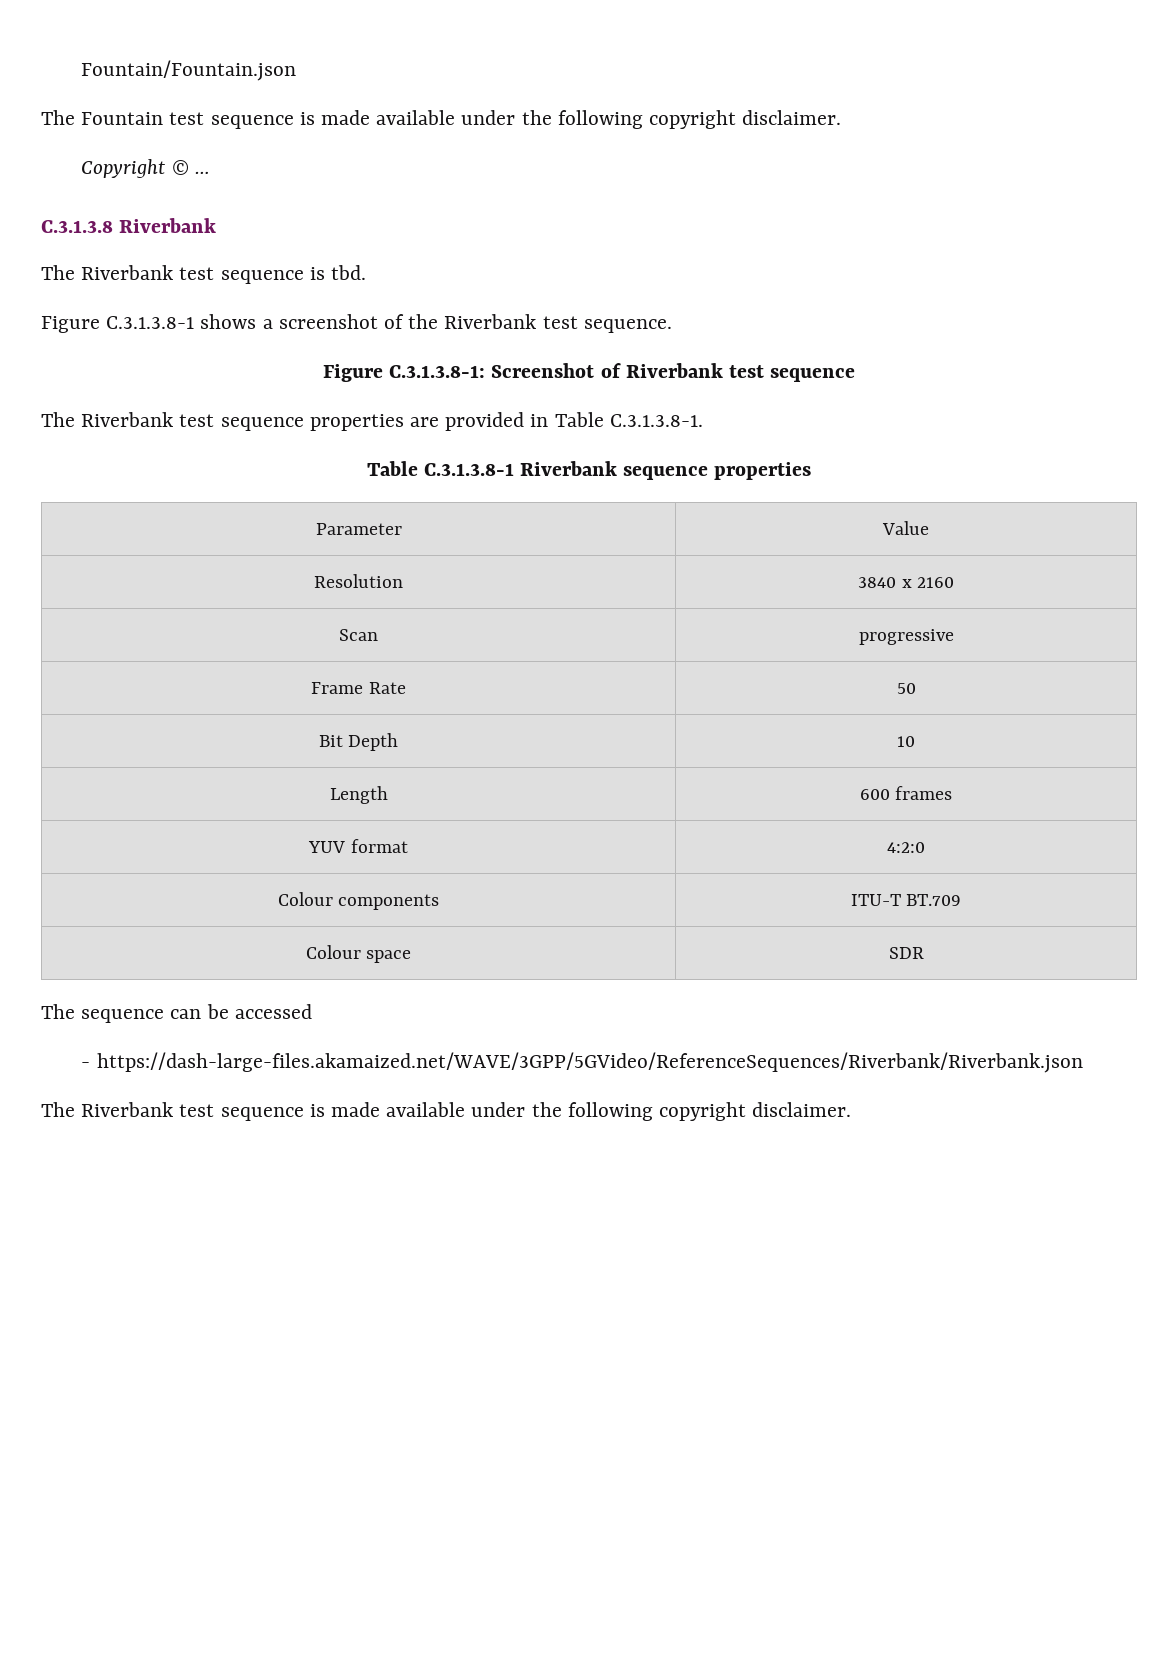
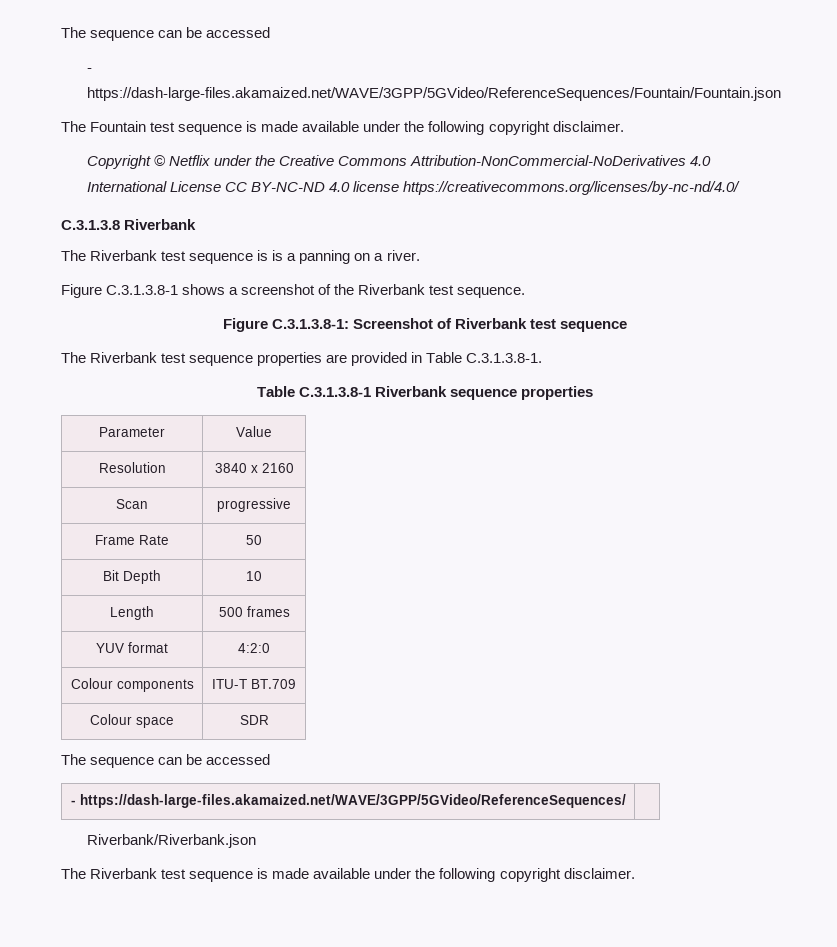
[81,60,297,81] Fountain/Fountain.json -> [61,27,271,41] [86,68,92,72] [86,87,781,101] The sequence can be accessed // - https://dash-large-files.akamaized.net/WAVE/3GPP/5GVideo/ReferenceSequences/Fountain/Fountain.json
[194,171,210,174] … -> [168,155,712,166] [86,181,741,195] Netflix under the Creative Commons Attribution-NonCommercial-NoDerivatives 4.0 International License CC BY-NC-ND 4.0 license https://creativecommons.org/licenses/by-nc-nd/4.0/
[331,265,367,280] tbd. -> [272,250,420,264] is a panning on a river.
[859,789,890,800] 600 -> [218,607,243,617] 500
[81,1052,1083,1073] // - https://dash-large-files.akamaized.net/WAVE/3GPP/5GVideo/ReferenceSequences/Riverbank/Riverbank.json -> [70,794,626,808] [86,834,256,848] // - https://dash-large-files.akamaized.net/WAVE/3GPP/5GVideo/ReferenceSequences/ | // Riverbank/Riverbank.json

